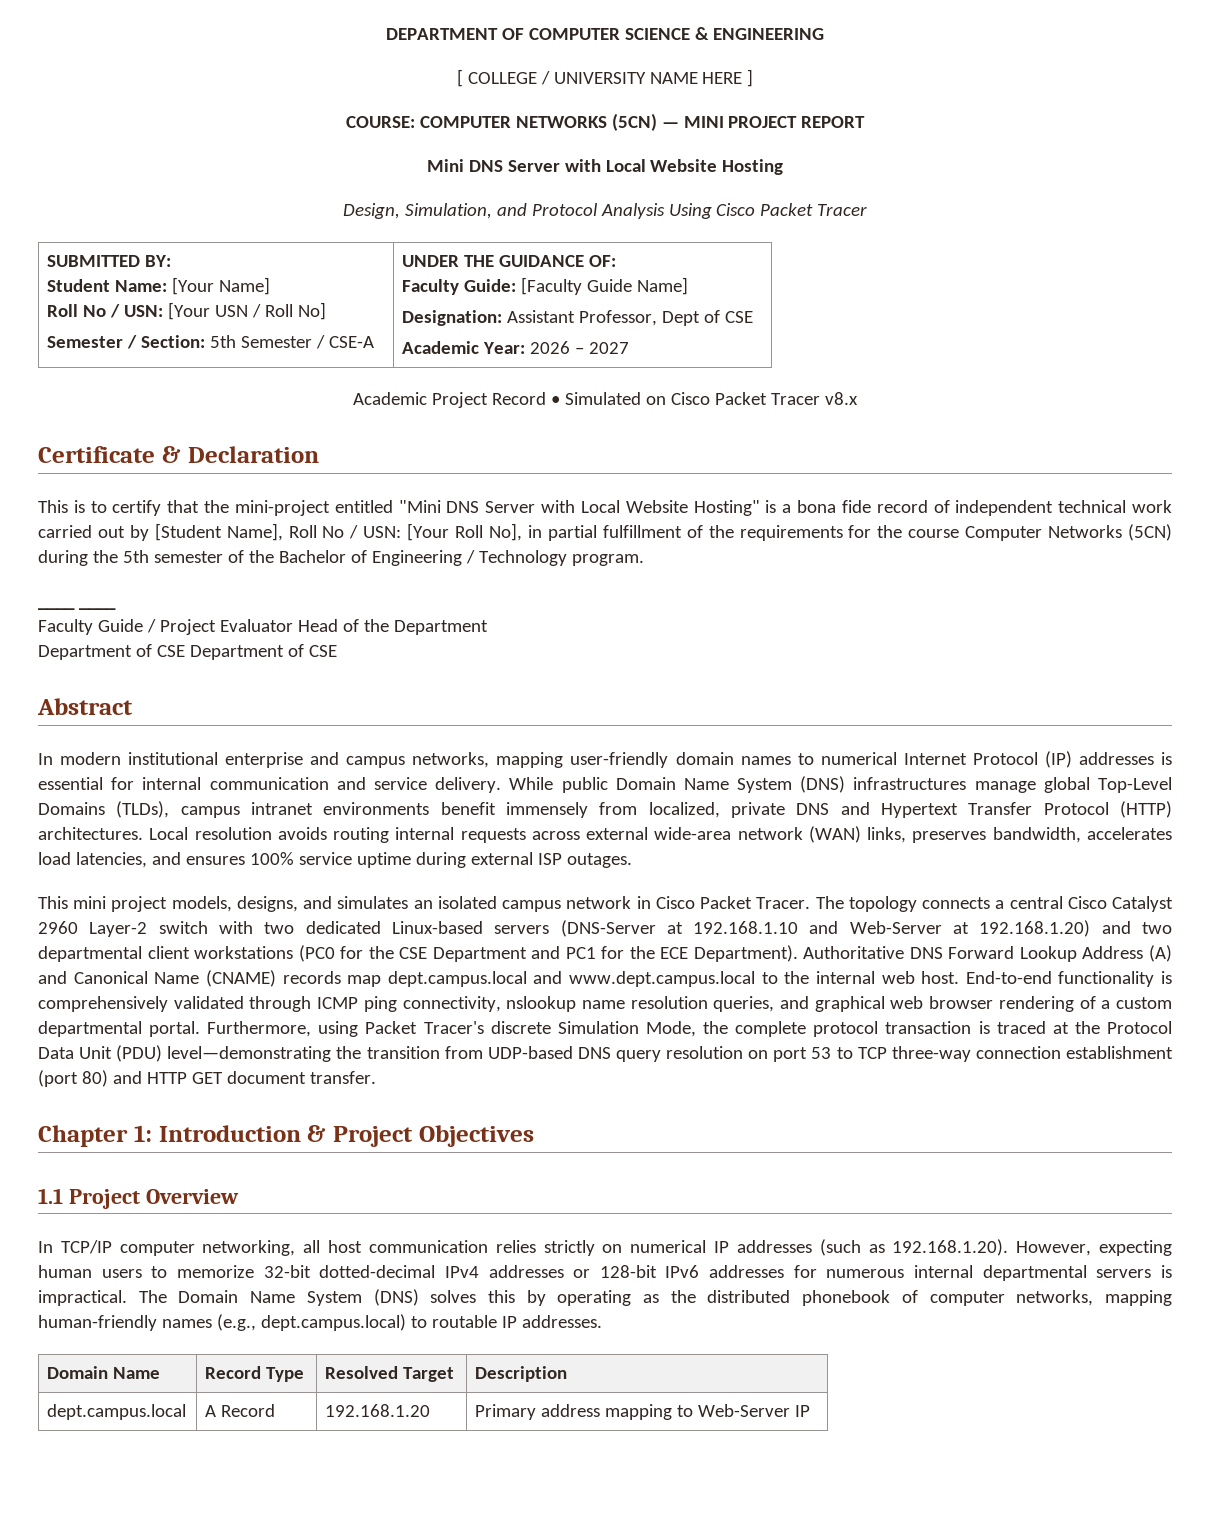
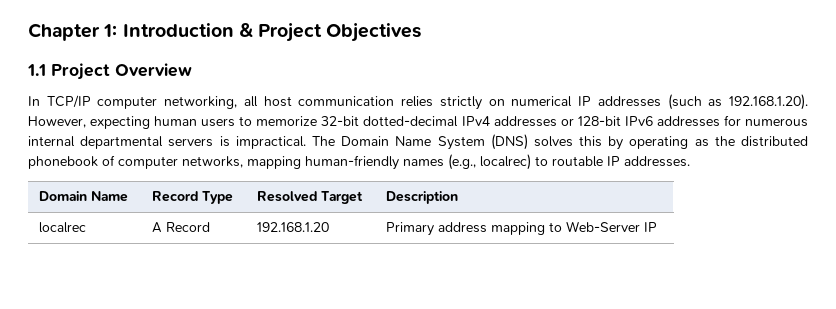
[386,27,824,40] [456,69,754,87] [345,113,866,131] [426,159,784,175] [342,203,868,219] [47,255,172,267] [47,277,271,295] [47,302,327,320] [47,335,375,349] [402,255,617,267] [402,277,689,295] [402,310,754,326] [402,341,630,354] [353,392,858,408] [38,446,319,463] [38,500,1173,516] [38,523,1172,541] [38,550,644,566] [38,607,116,610] [38,619,488,635] [38,644,337,660] [37,698,133,715] [38,751,1172,768] [38,776,1172,793] [38,801,1173,818] [38,826,1172,843] [38,852,632,868] [38,896,1173,912] [38,920,1172,937] [38,945,1172,962] [38,970,1172,987] [38,996,1173,1012] [38,1021,1172,1037] [38,1045,1173,1062] [38,1070,376,1087] DEPARTMENT OF COMPUTER SCIENCE & ENGINEERING // [ COLLEGE / UNIVERSITY NAME HERE ] // COURSE: COMPUTER NETWORKS (5CN) — MINI PROJECT REPORT // Mini DNS Server with Local Website Hosting // Design, Simulation, and Protocol Analysis Using Cisco Packet Tracer // SUBMITTED BY: // Student Name: [Your Name] // Roll No / USN: [Your USN / Roll No] // Semester / Section: 5th Semester / CSE-A | UNDER THE GUIDANCE OF: // Faculty Guide: [Faculty Guide Name] // Designation: Assistant Professor, Dept of CSE // Academic Year: 2026 – 2027 // Academic Project Record • Simulated on Cisco Packet Tracer v8.x // Certificate & Declaration // This is to certify that the mini-project entitled "Mini DNS Server with Local Website Hosting" is a bona fide record of independent technical work carried out by [Student Name], Roll No / USN: [Your Roll No], in partial fulfillment of the requirements for the course Computer Networks (5CN) during the 5th semester of the Bachelor of Engineering / Technology program. // ____ ____ // Faculty Guide / Project Evaluator Head of the Department // Department of CSE Department of CSE // Abstract // In modern institutional enterprise and campus networks, mapping user-friendly domain names to numerical Internet Protocol (IP) addresses is essential for internal communication and service delivery. While public Domain Name System (DNS) infrastructures manage global Top-Level Domains (TLDs), campus intranet environments benefit immensely from localized, private DNS and Hypertext Transfer Protocol (HTTP) architectures. Local resolution avoids routing internal requests across external wide-area network (WAN) links, preserves bandwidth, accelerates load latencies, and ensures 100% service uptime during external ISP outages. // This mini project models, designs, and simulates an isolated campus network in Cisco Packet Tracer. The topology connects a central Cisco Catalyst 2960 Layer-2 switch with two dedicated Linux-based servers (DNS-Server at 192.168.1.10 and Web-Server at 192.168.1.20) and two departmental client workstations (PC0 for the CSE Department and PC1 for the ECE Department). Authoritative DNS Forward Lookup Address (A) and Canonical Name (CNAME) records map dept.campus.local and www.dept.campus.local to the internal web host. End-to-end functionality is comprehensively validated through ICMP ping connectivity, nslookup name resolution queries, and graphical web browser rendering of a custom departmental portal. Furthermore, using Packet Tracer's discrete Simulation Mode, the complete protocol transaction is traced at the Protocol Data Unit (PDU) level—demonstrating the transition from UDP-based DNS query resolution on port 53 to TCP three-way connection establishment (port 80) and HTTP GET document transfer. // -> (28, 32) none
[260,1314,406,1331] dept.campus.local) -> [480,154,531,170] localrec)
[47,1404,187,1420] dept.campus.local -> [39,222,87,233] localrec

